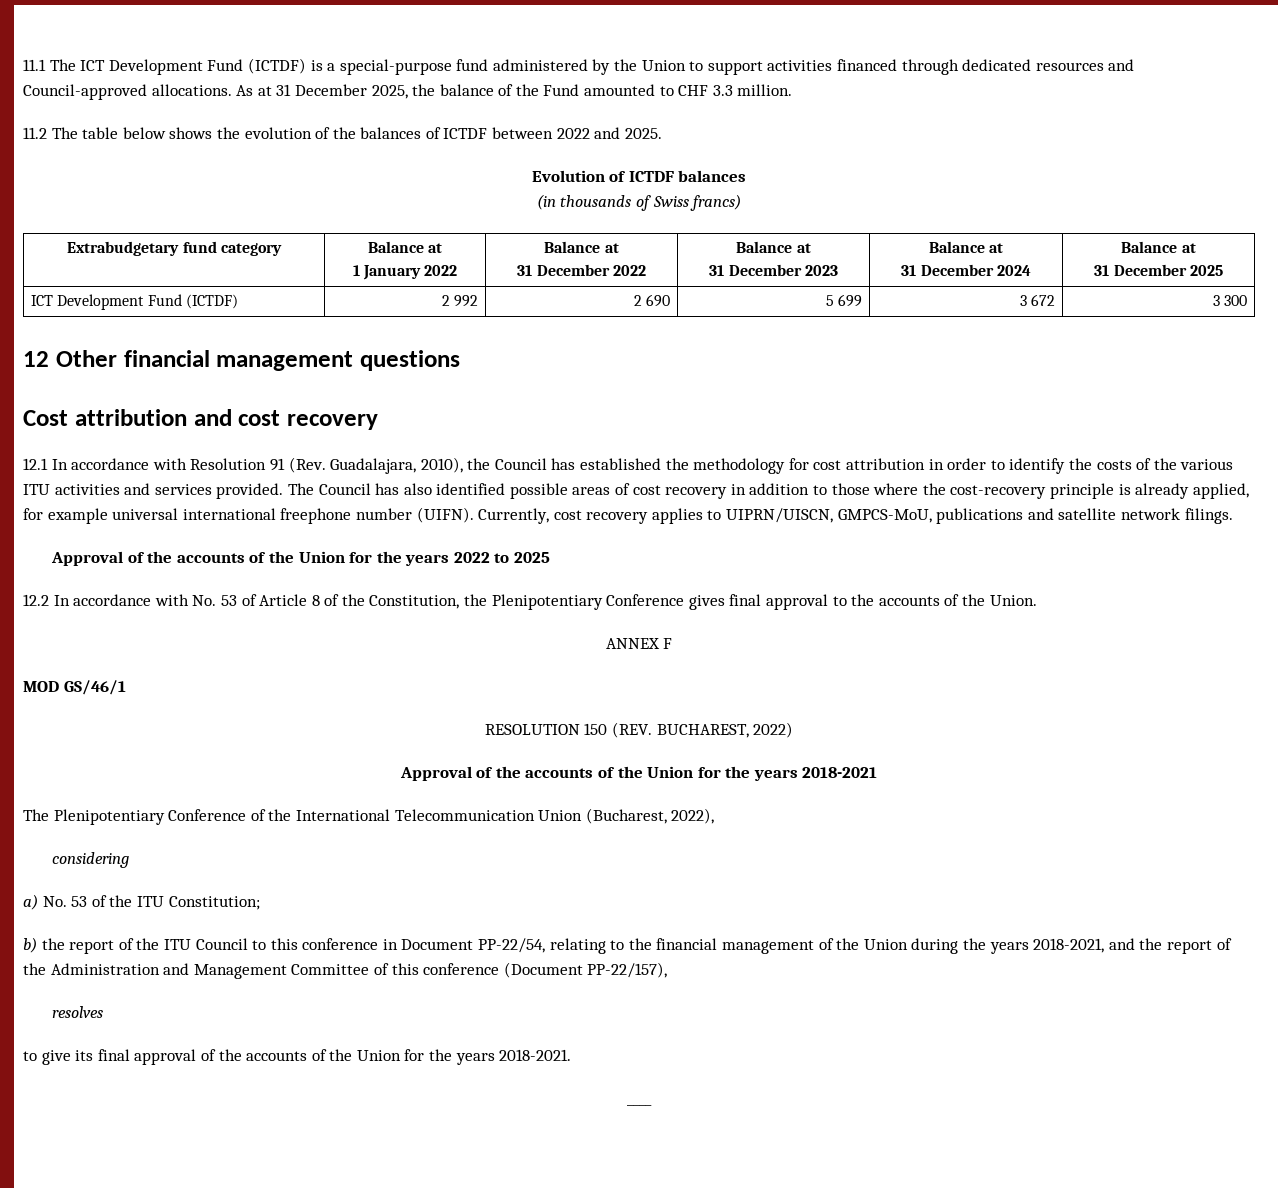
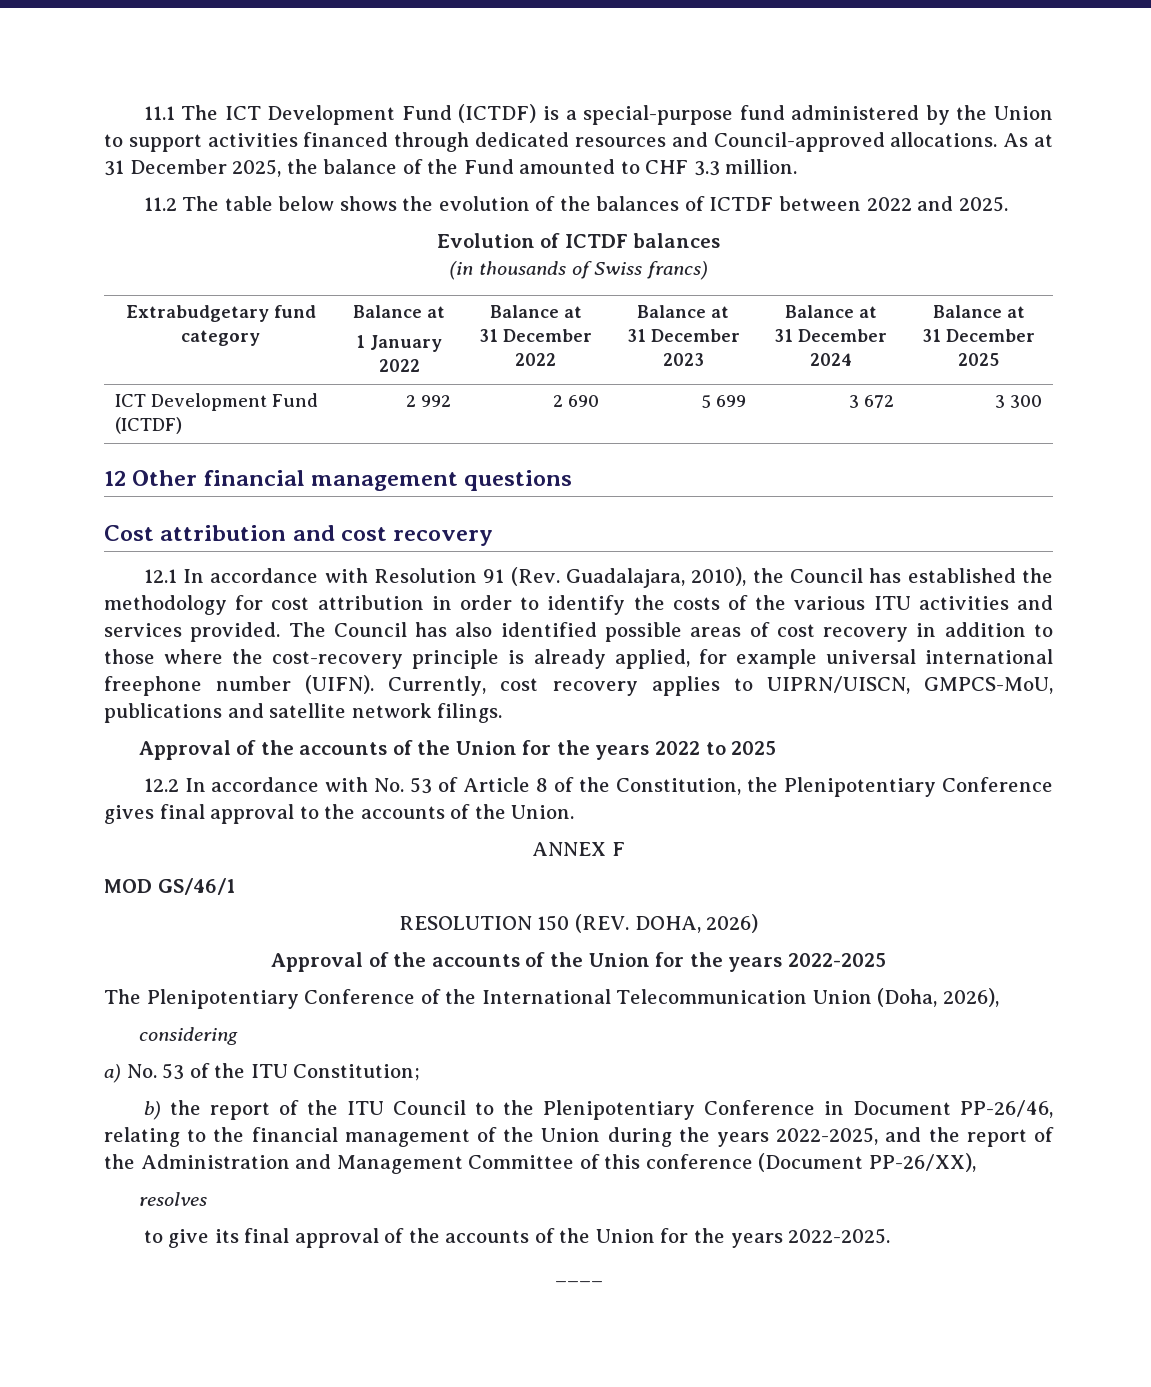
[656,722,794,738] BUCHAREST, 2022) -> [634,914,759,933] DOHA, 2026)
[802,767,878,778] 2018-2021 -> [787,953,886,967] 2022-2025
[585,808,715,824] (Bucharest, 2022), -> [877,988,999,1007] (Doha, 2026),
[270,938,379,950] this conference -> [502,1100,815,1120] the Plenipotentiary Conference
[478,938,546,953] PP-22/54, -> [960,1100,1054,1118] PP-26/46,
[1033,938,1105,953] 2018-2021, -> [776,1127,879,1145] 2022-2025,
[587,962,668,978] PP-22/157), -> [868,1153,976,1172] PP-26/XX),
[499,1049,572,1061] 2018-2021. -> [788,1228,891,1244] 2022-2025.

